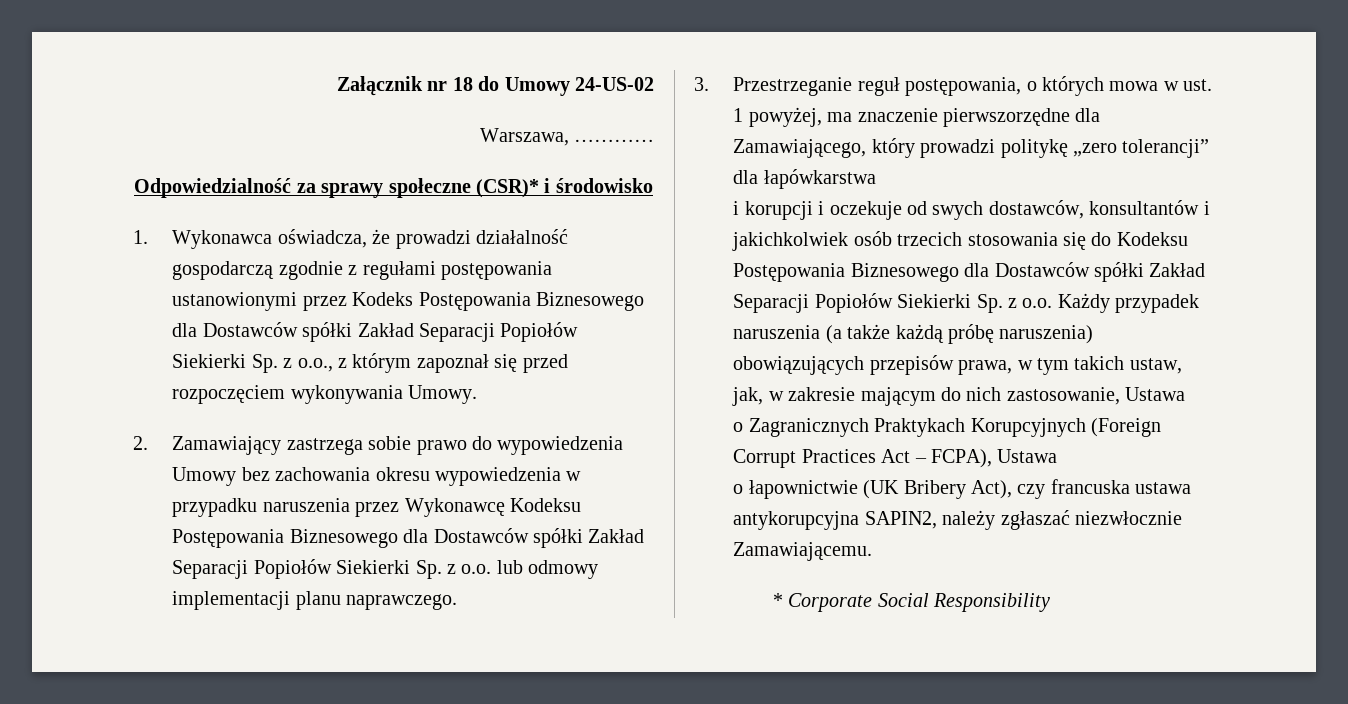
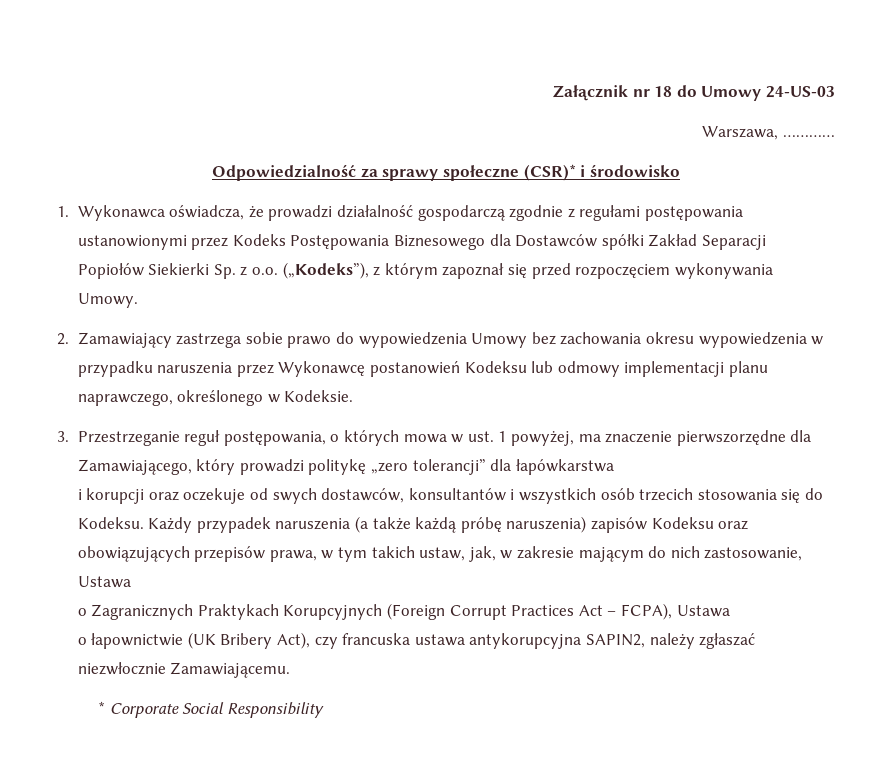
[574,77,654,91] 24-US-02 -> [766,86,836,98] 24-US-03
[297,358,333,372] o.o., -> [251,262,369,279] o.o. („Kodeks”),
[510,498,582,512] [172,528,645,548] [172,559,599,579] [172,591,458,610] Kodeksu Postępowania Biznesowego dla Dostawców spółki Zakład Separacji Popiołów Siekierki Sp. z o.o. lub odmowy implementacji planu naprawczego. -> [369,361,768,377] [77,390,354,406] postanowień Kodeksu lub odmowy implementacji planu naprawczego, określonego w Kodeksie.
[818,201,825,215] i -> [148,491,179,501] oraz
[732,232,849,251] jakichkolwiek -> [518,488,596,504] wszystkich
[1116,232,1188,246] [733,262,1206,282] [733,293,1053,313] Kodeksu Postępowania Biznesowego dla Dostawców spółki Zakład Separacji Popiołów Siekierki Sp. z o.o. -> [77,517,144,529] Kodeksu.
(1094, 334) none -> [590,517,749,533] zapisów Kodeksu oraz

